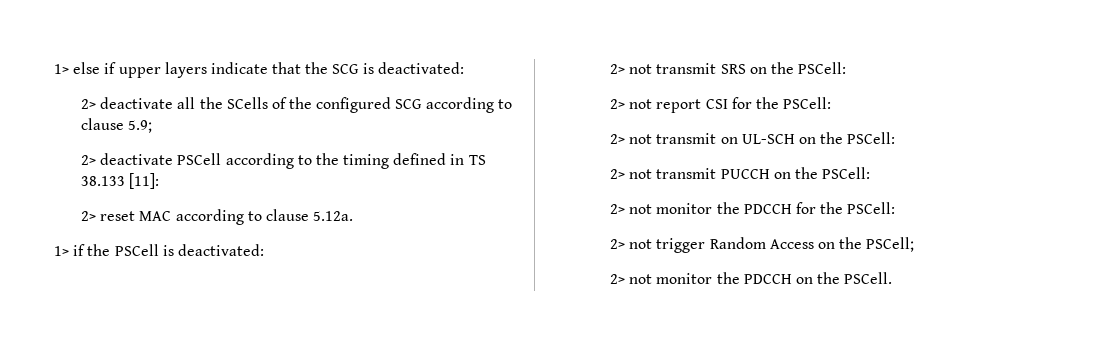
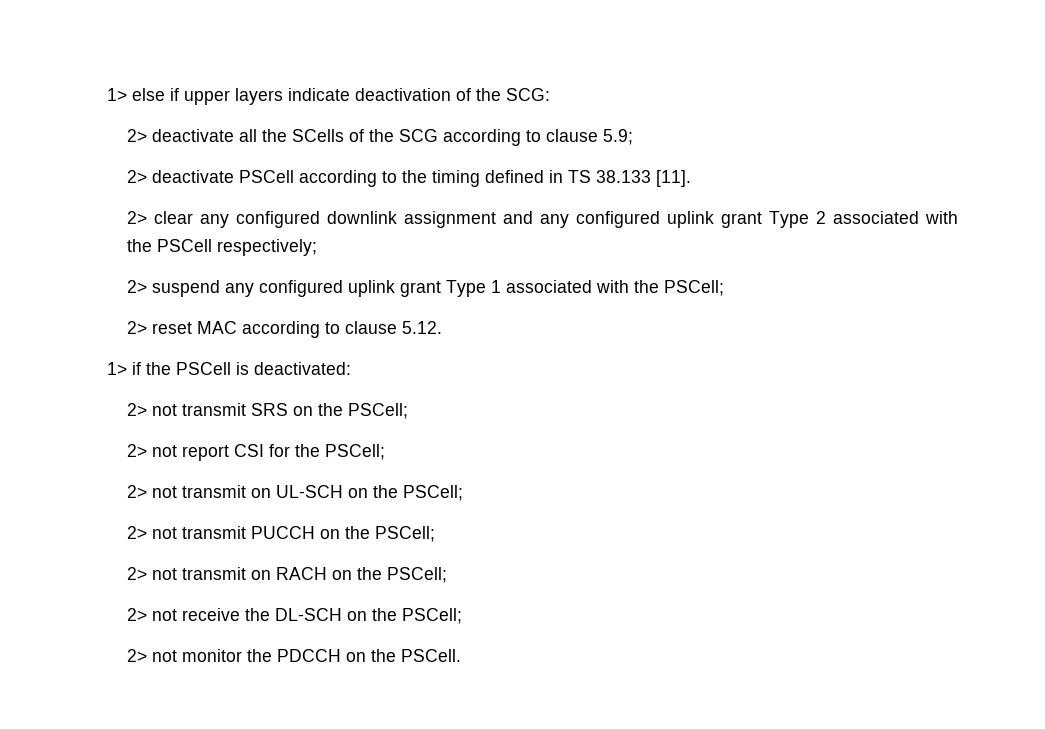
[272,62,464,74] that the SCG is deactivated: -> [354,88,550,101] deactivation of the SCG:
[316,97,392,113] configured -> (394, 135) none
[129,173,160,189] [11]: -> [655,170,691,187] [126,211,959,228] [126,239,317,256] [126,280,724,297] [11]. // 2> clear any configured downlink assignment and any configured uplink grant Type 2 associated with the PSCell respectively; // 2> suspend any configured uplink grant Type 1 associated with the PSCell;
[313,211,354,221] 5.12a. -> [401,321,442,334] 5.12.
[798,62,847,74] PSCell: -> [347,403,408,419] PSCell;
[783,97,832,109] PSCell: -> [324,444,385,460] PSCell;
[847,132,896,144] PSCell: -> [402,485,463,501] PSCell;
[822,167,871,179] [609,202,896,214] [609,237,814,253] PSCell: // 2> not monitor the PDCCH for the PSCell: // 2> not trigger Random Access -> [374,526,435,542] [126,567,447,583] [126,608,342,621] PSCell; // 2> not transmit on RACH on the PSCell; // 2> not receive the DL-SCH

